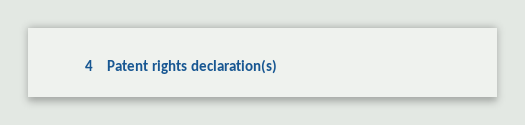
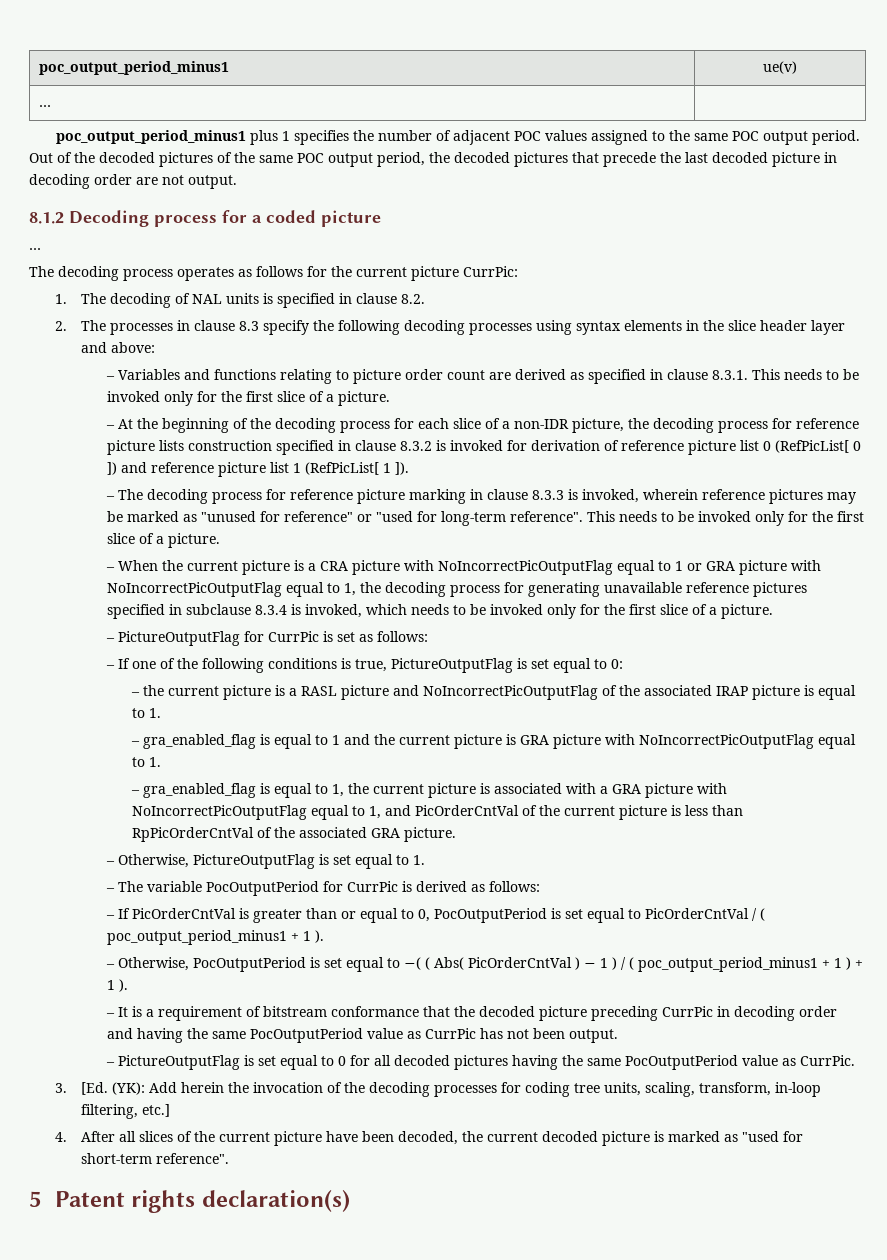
[85,60,93,71] 4 -> [38,61,229,75] [763,61,797,74] [38,105,51,107] [56,130,861,145] [29,152,837,167] [29,174,237,189] [29,210,381,227] [29,248,41,250] [29,266,518,281] [54,293,425,308] [54,320,845,335] [80,342,155,353] [105,369,859,384] [106,391,390,406] [105,418,859,433] [106,440,861,455] [106,462,409,477] [105,489,856,504] [106,511,864,526] [106,533,220,548] [105,560,821,575] [106,582,807,597] [106,604,773,619] [105,631,428,646] [105,658,623,673] [131,685,857,700] [132,708,162,718] [131,734,857,749] [132,757,162,767] [131,783,728,798] [132,805,744,820] [132,827,457,842] [105,854,425,869] [105,881,540,896] [105,908,765,923] [106,930,324,945] [105,957,863,972] [106,979,128,992] [105,1006,837,1021] [106,1028,618,1043] [105,1055,855,1070] [54,1082,821,1097] [80,1104,170,1119] [54,1131,803,1146] [80,1153,229,1164] [29,1191,41,1207] poc_output_period_minus1 | ue(v) // … | // poc_output_period_minus1 plus 1 specifies the number of adjacent POC values assigned to the same POC output period. Out of the decoded pictures of the same POC output period, the decoded pictures that precede the last decoded picture in decoding order are not output. // 8.1.2 Decoding process for a coded picture // … // The decoding process operates as follows for the current picture CurrPic: // 1. The decoding of NAL units is specified in clause 8.2. // 2. The processes in clause 8.3 specify the following decoding processes using syntax elements in the slice header layer and above: // – Variables and functions relating to picture order count are derived as specified in clause 8.3.1. This needs to be invoked only for the first slice of a picture. // – At the beginning of the decoding process for each slice of a non-IDR picture, the decoding process for reference picture lists construction specified in clause 8.3.2 is invoked for derivation of reference picture list 0 (RefPicList[ 0 ]) and reference picture list 1 (RefPicList[ 1 ]). // – The decoding process for reference picture marking in clause 8.3.3 is invoked, wherein reference pictures may be marked as "unused for reference" or "used for long-term reference". This needs to be invoked only for the first slice of a picture. // – When the current picture is a CRA picture with NoIncorrectPicOutputFlag equal to 1 or GRA picture with NoIncorrectPicOutputFlag equal to 1, the decoding process for generating unavailable reference pictures specified in subclause 8.3.4 is invoked, which needs to be invoked only for the first slice of a picture. // – PictureOutputFlag for CurrPic is set as follows: // – If one of the following conditions is true, PictureOutputFlag is set equal to 0: // – the current picture is a RASL picture and NoIncorrectPicOutputFlag of the associated IRAP picture is equal to 1. // – gra_enabled_flag is equal to 1 and the current picture is GRA picture with NoIncorrectPicOutputFlag equal to 1. // – gra_enabled_flag is equal to 1, the current picture is associated with a GRA picture with NoIncorrectPicOutputFlag equal to 1, and PicOrderCntVal of the current picture is less than RpPicOrderCntVal of the associated GRA picture. // – Otherwise, PictureOutputFlag is set equal to 1. // – The variable PocOutputPeriod for CurrPic is derived as follows: // – If PicOrderCntVal is greater than or equal to 0, PocOutputPeriod is set equal to PicOrderCntVal / ( poc_output_period_minus1 + 1 ). // – Otherwise, PocOutputPeriod is set equal to −( ( Abs( PicOrderCntVal ) − 1 ) / ( poc_output_period_minus1 + 1 ) + 1 ). // – It is a requirement of bitstream conformance that the decoded picture preceding CurrPic in decoding order and having the same PocOutputPeriod value as CurrPic has not been output. // – PictureOutputFlag is set equal to 0 for all decoded pictures having the same PocOutputPeriod value as CurrPic. // 3. [Ed. (YK): Add herein the invocation of the decoding processes for coding tree units, scaling, transform, in-loop filtering, etc.] // 4. After all slices of the current picture have been decoded, the current decoded picture is marked as "used for short-term reference". // 5

